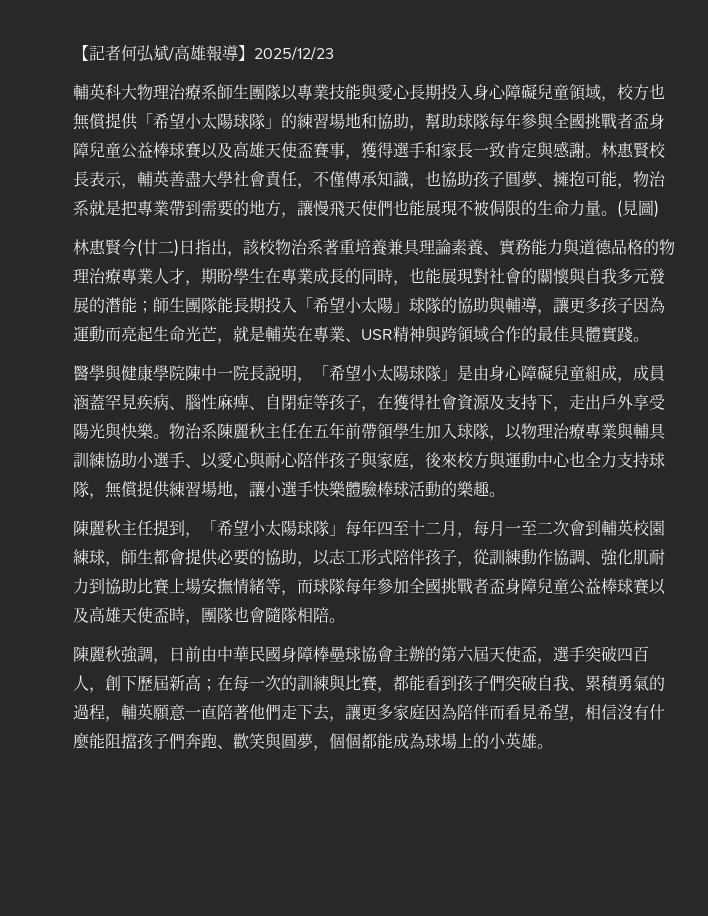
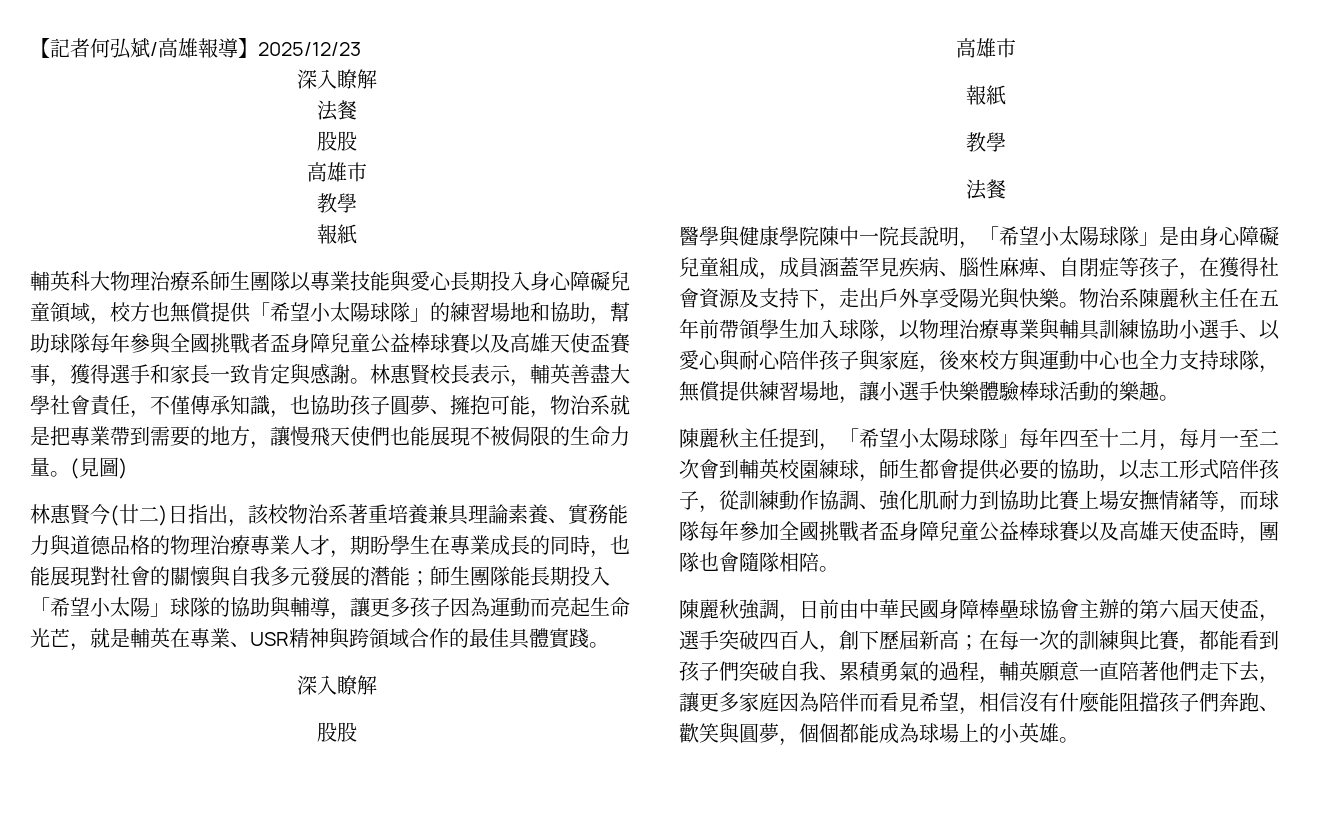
(334, 53) none -> [297,69,377,89] [317,100,357,121] [317,131,357,151] [307,162,367,182] [317,193,357,213] [317,224,357,244] // 深入瞭解 // 法餐 // 股股 // 高雄市 // 教學 // 報紙
(649, 339) none -> [297,675,377,695] [317,722,357,742] [956,38,1016,58] [966,85,1006,105] [966,132,1006,152] [966,179,1006,200] // 深入瞭解 // 股股 // 高雄市 // 報紙 // 教學 // 法餐

